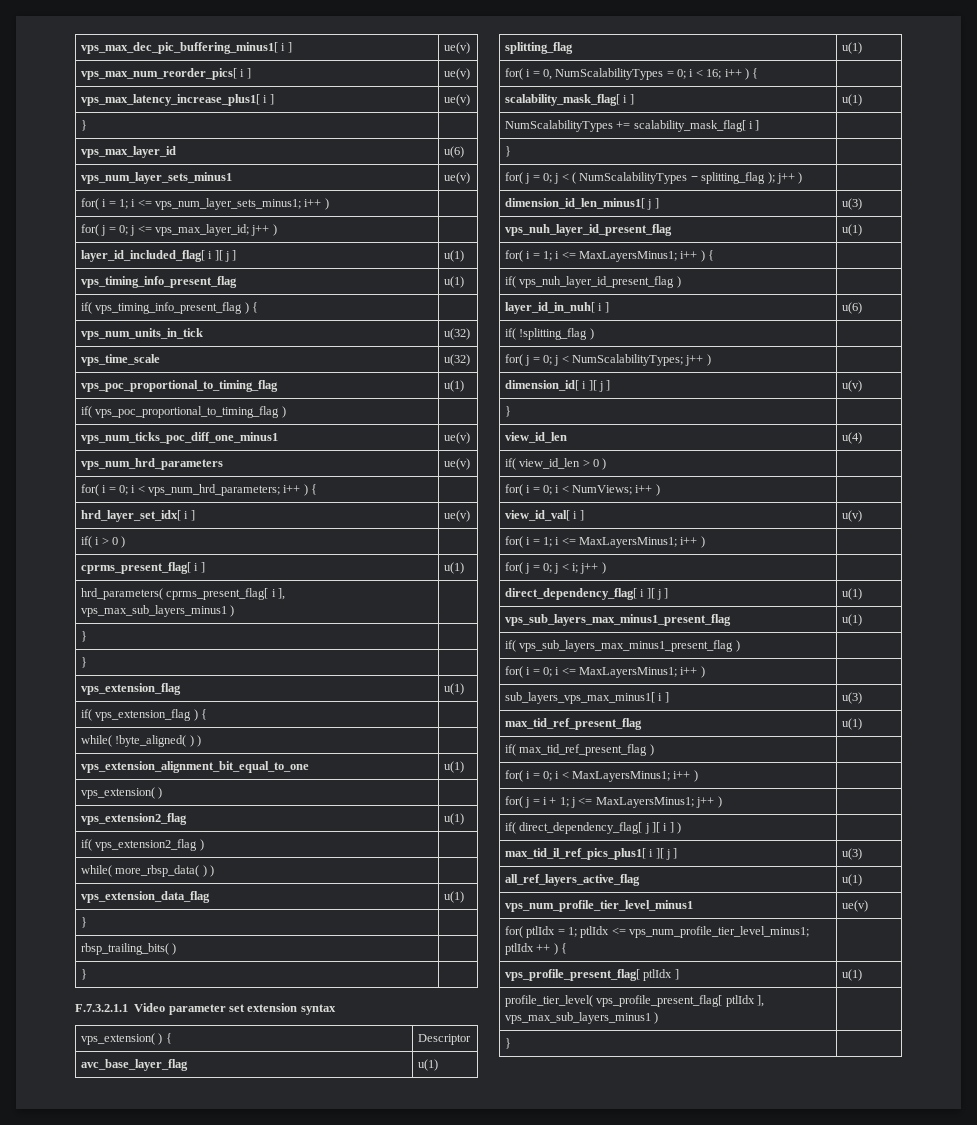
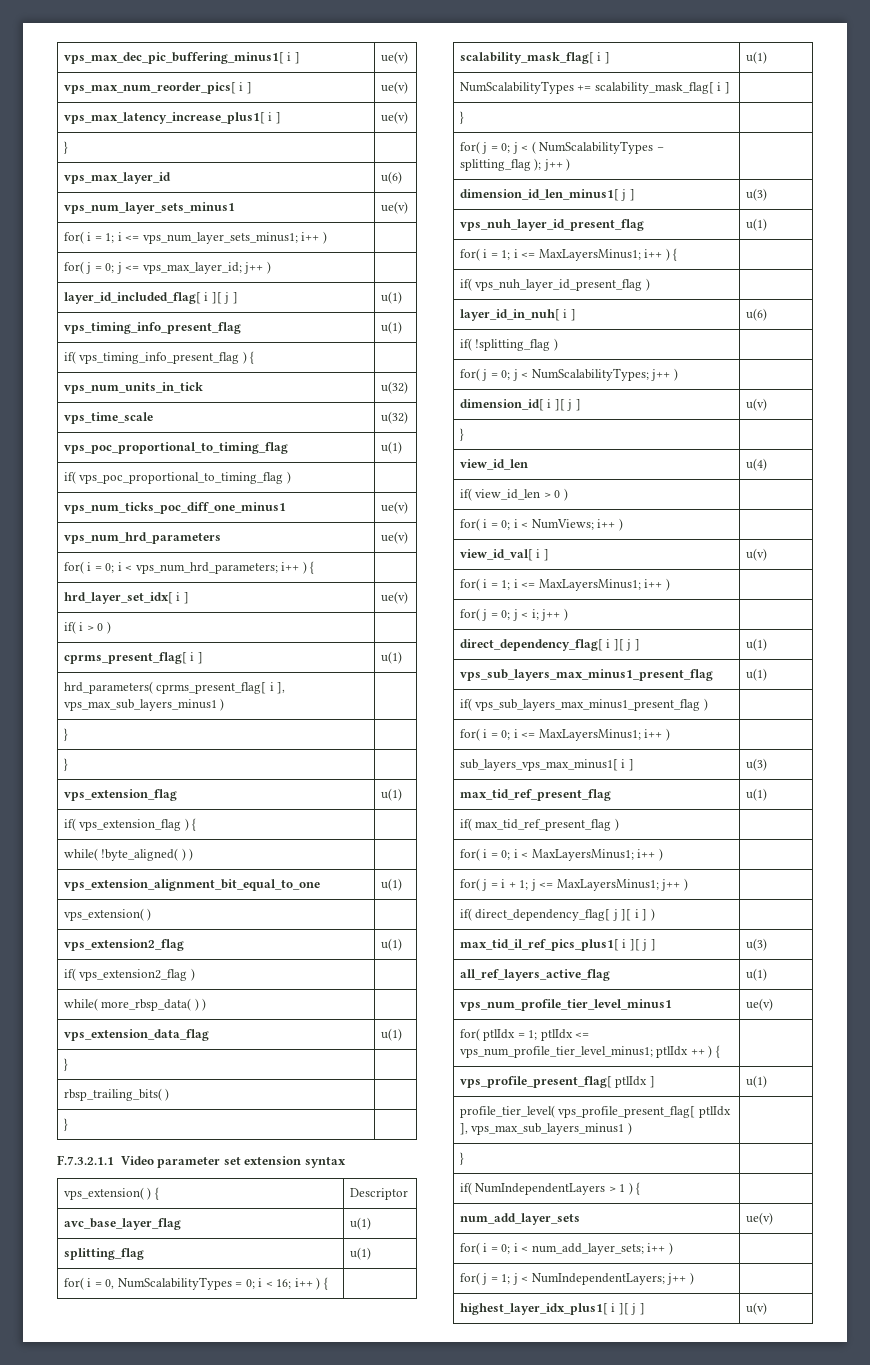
(511, 1043) none -> [459,1182,641,1195] [459,1213,580,1225] [745,1212,773,1225] [459,1242,673,1255] [459,1272,694,1285] [459,1303,645,1315] [745,1302,767,1315] // if( NumIndependentLayers > 1 ) { | // num_add_layer_sets | ue(v) // for( i = 0; i < num_add_layer_sets; i++ ) | // for( j = 1; j < NumIndependentLayers; j++ ) | // highest_layer_idx_plus1[ i ][ j ] | u(v)

